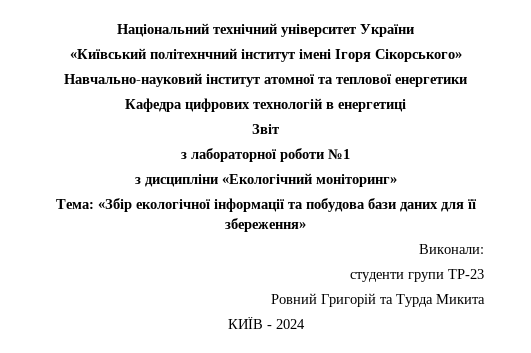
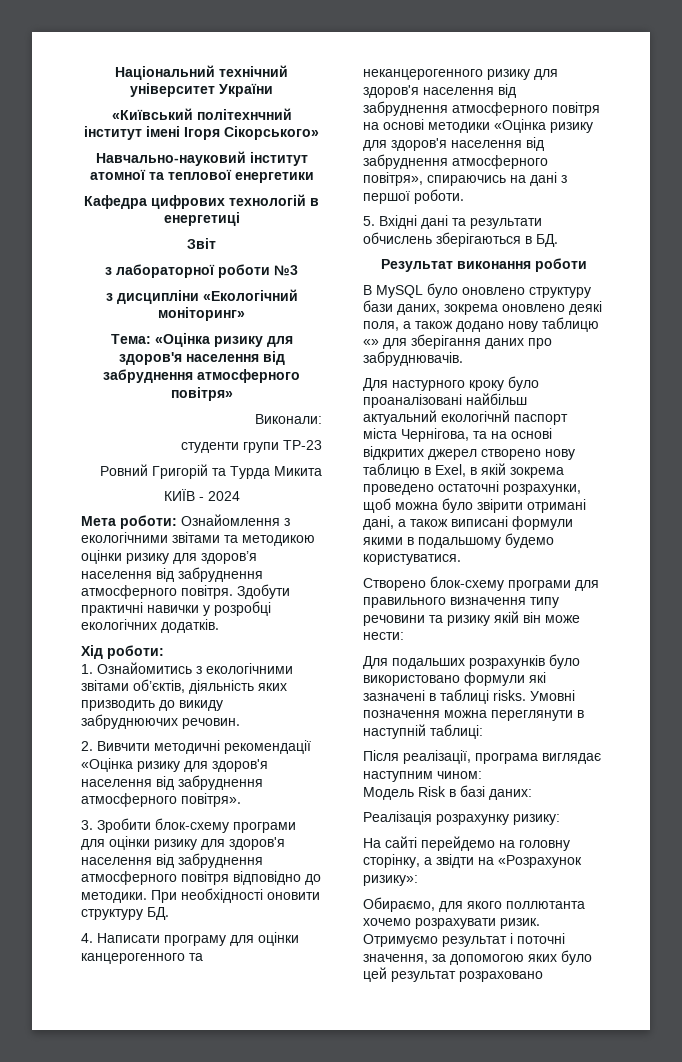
[328,149,350,159] №1 -> [274,265,298,276] №3
[97,198,477,212] [225,218,306,232] «Збір екологічної інформації та побудова бази даних для її збереження» -> [154,333,293,347] [118,351,285,365] [103,369,300,383] [170,387,233,401] «Оцінка ризику для здоров'я населення від забруднення атмосферного повітря»
(305, 324) none -> [81,514,290,529] [81,532,315,546] [81,550,257,564] [81,567,263,582] [81,584,290,599] [81,601,271,616] [81,619,219,633] [81,645,164,659] [81,662,293,674] [81,679,287,694] [81,700,223,711] [81,714,240,729] [81,740,311,754] [81,758,268,772] [81,775,263,790] [81,793,241,807] [81,818,296,833] [81,836,285,850] [81,853,263,868] [81,871,321,885] [81,888,320,903] [81,907,169,920] [81,932,299,946] [81,953,203,964] [363,69,558,80] [363,84,516,98] [363,101,600,116] [363,119,593,133] [363,137,544,151] [363,154,548,169] [363,172,567,186] [363,189,464,204] [363,215,542,229] [363,232,558,247] [380,258,587,272] [363,283,591,298] [363,300,602,315] [363,317,599,332] [363,334,552,349] [363,351,463,366] [363,376,539,391] [363,393,527,408] [363,410,568,425] [363,428,552,442] [363,446,575,460] [363,463,564,478] [363,481,581,495] [363,498,586,513] [363,516,573,530] [363,533,554,548] [363,554,461,565] [363,576,599,591] [363,597,559,608] [363,611,580,626] [363,632,404,640] [363,654,580,669] [363,672,546,686] [363,689,575,704] [363,710,584,721] [363,724,483,739] [363,750,601,764] [363,771,482,782] [363,785,532,800] [363,811,560,825] [363,836,570,851] [363,854,582,868] [363,875,418,886] [363,897,585,912] [363,918,540,929] [363,933,565,947] [363,950,592,965] [363,967,543,982] // Мета роботи: Ознайомлення з екологічними звітами та методикою оцінки ризику для здоров’я населення від забруднення атмосферного повітря. Здобути практичні навички у розробці екологічних додатків. // Хід роботи: // 1. Ознайомитись з екологічними звітами об’єктів, діяльність яких призводить до викиду забруднюючих речовин. // 2. Вивчити методичні рекомендації «Оцінка ризику для здоров'я населення від забруднення атмосферного повітря». // 3. Зробити блок-схему програми для оцінки ризику для здоров'я населення від забруднення атмосферного повітря відповідно до методики. При необхідності оновити структуру БД. // 4. Написати програму для оцінки канцерогенного та неканцерогенного ризику для здоров'я населення від забруднення атмосферного повітря на основі методики «Оцінка ризику для здоров'я населення від забруднення атмосферного повітря», спираючись на дані з першої роботи. // 5. Вхідні дані та результати обчислень зберігаються в БД. // Результат виконання роботи // В MySQL було оновлено структуру бази даних, зокрема оновлено деякі поля, а також додано нову таблицю «» для зберігання даних про забруднювачів. // Для настурного кроку було проаналізовані найбільш актуальний екологічнй паспорт міста Чернігова, та на основі відкритих джерел створено нову таблицю в Exel, в якій зокрема проведено остаточні розрахунки, щоб можна було звірити отримані дані, а також виписані формули якими в подальшому будемо користуватися. // Створено блок-схему програми для правильного визначення типу речовини та ризику якій він може нести: // Для подальших розрахунків було використовано формули які зазначені в таблиці risks. Умовні позначення можна переглянути в наступній таблиці: // Після реалізації, програма виглядає наступним чином: // Модель Risk в базі даних: // Реалізація розрахунку ризику: // На сайті перейдемо на головну сторінку, а звідти на «Розрахунок ризику»: // Обираємо, для якого поллютанта хочемо розрахувати ризик. Отримуємо результат і поточні значення, за допомогою яких було цей результат розраховано

